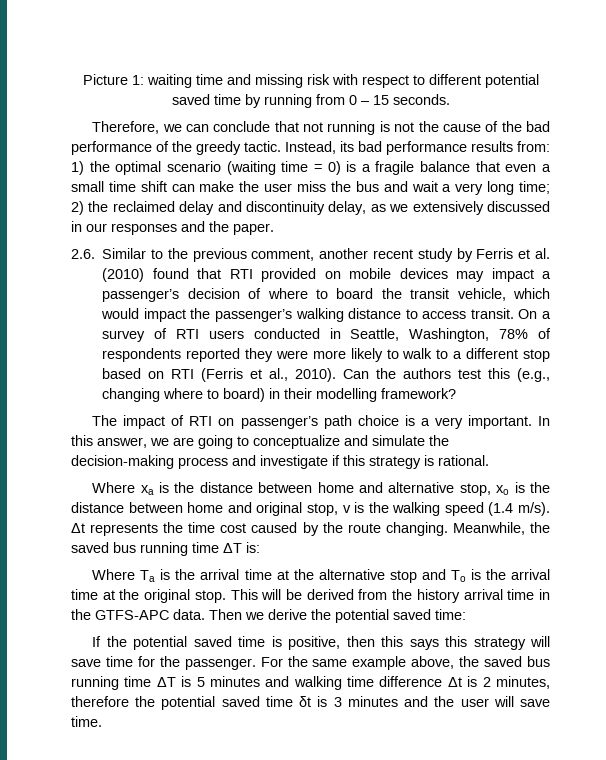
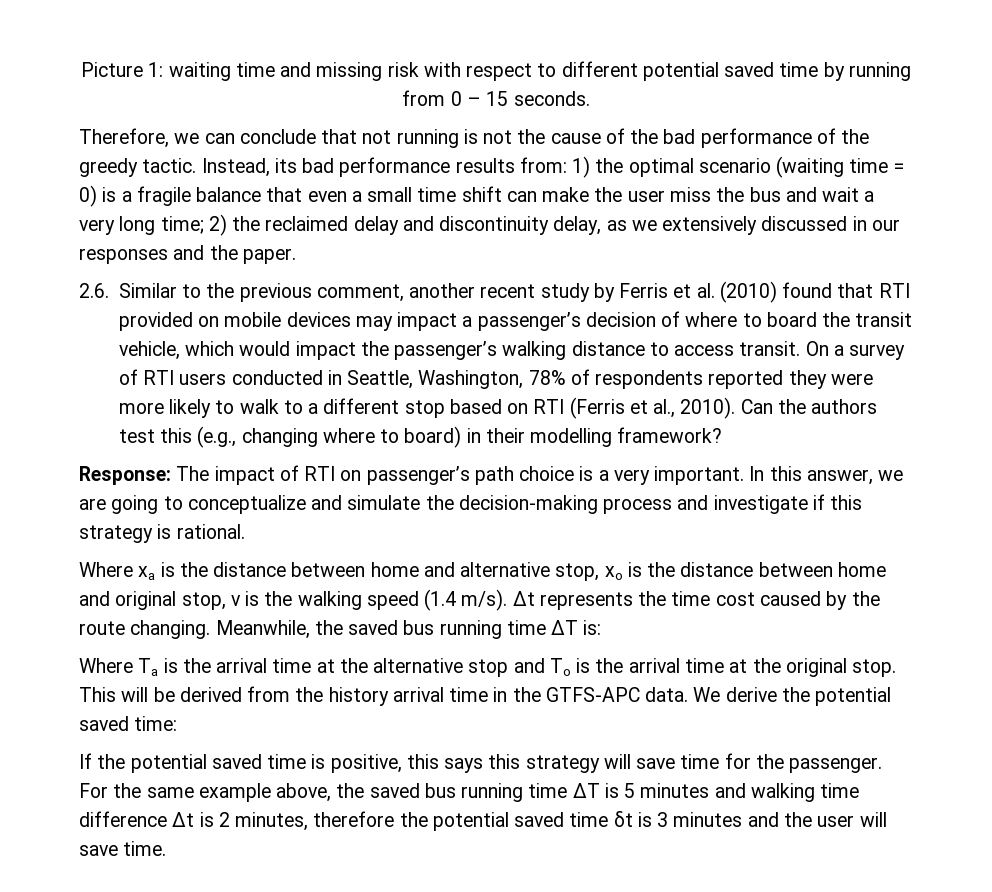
(457, 393) none -> [79,466,171,485] Response:
[209,609,264,620] Then we -> [693,687,721,702] We
[346,636,375,647] then -> (402, 763) none

